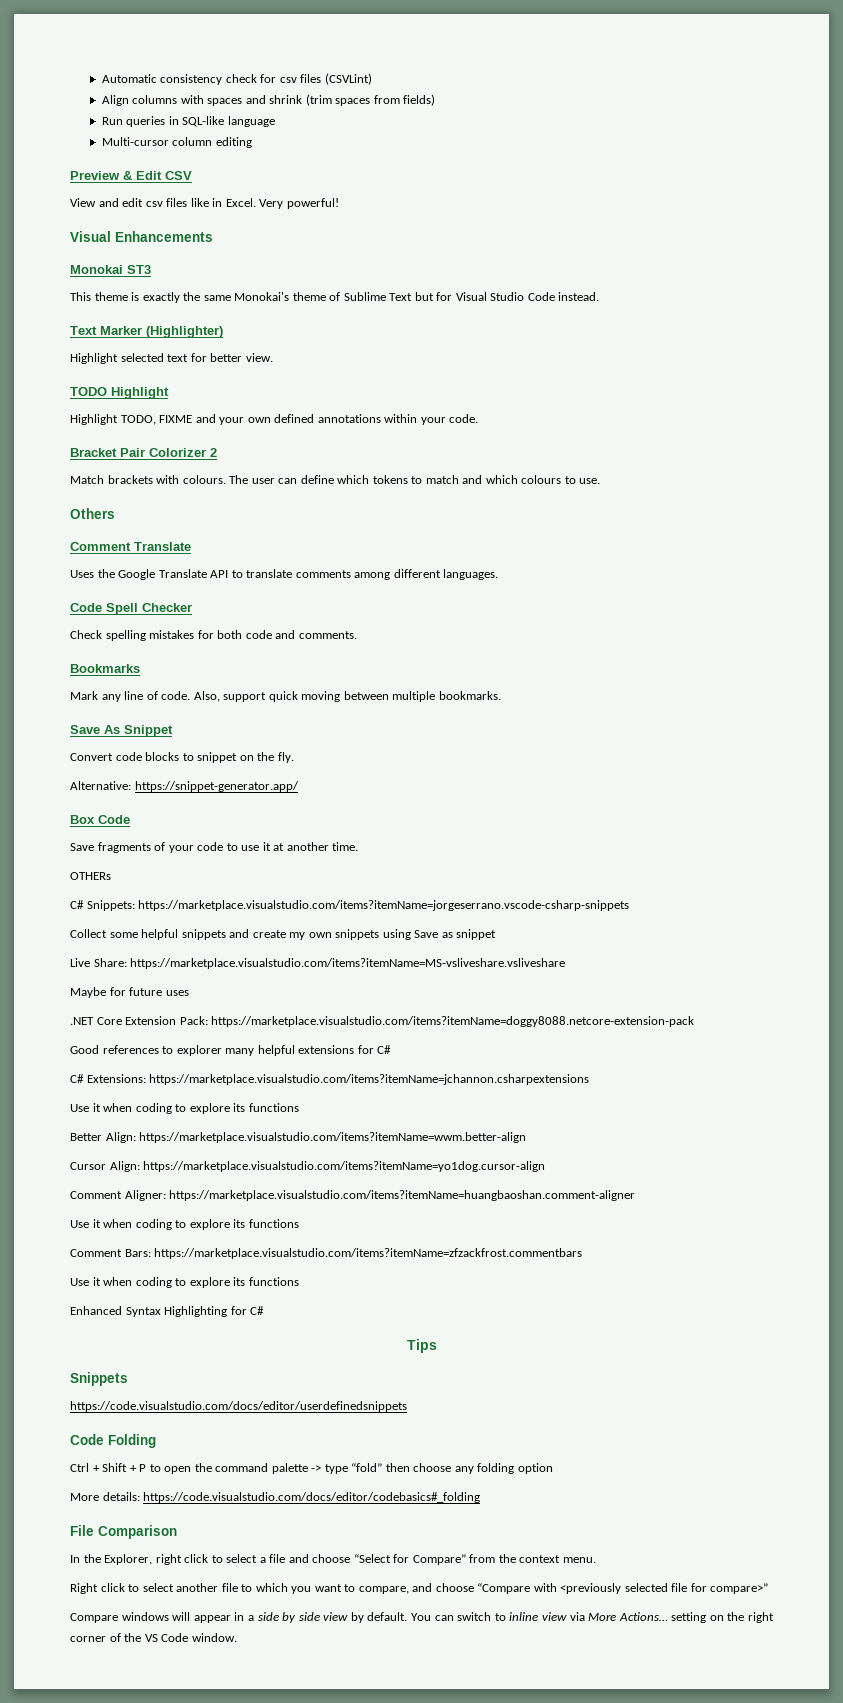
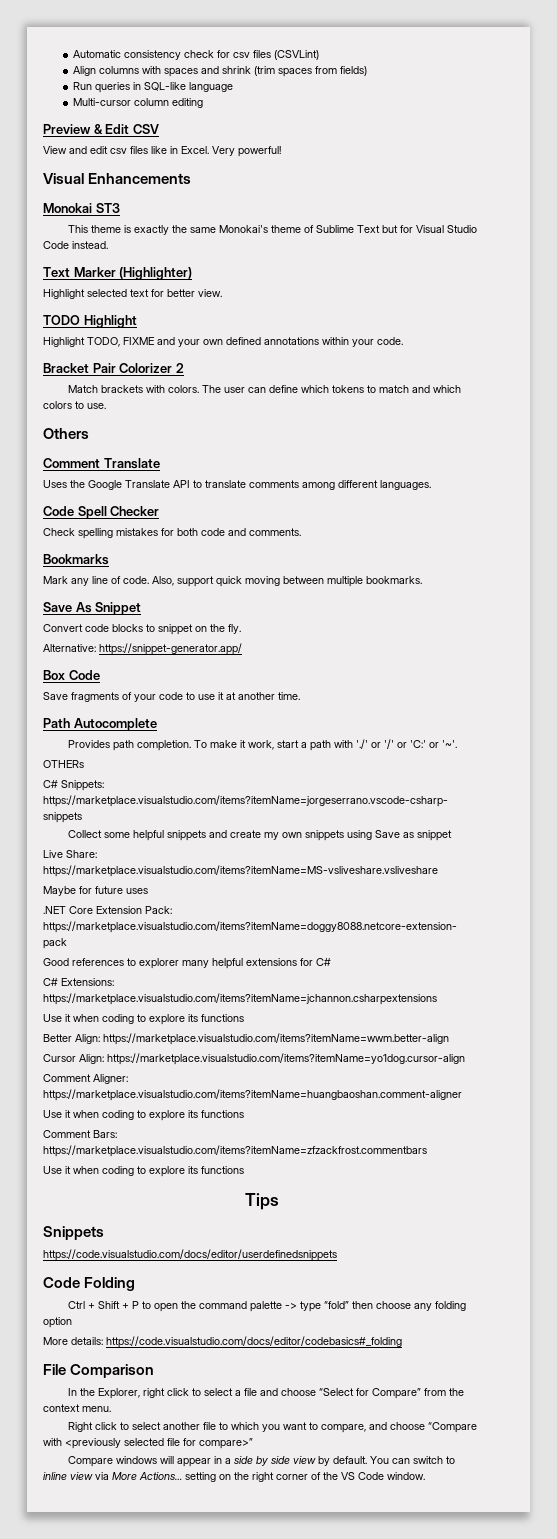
[182,475,226,484] colours. -> [168,385,200,393] colors.
[521,475,562,484] colours -> [43,401,72,409] colors
(359, 846) none -> [43,718,157,731] [68,739,458,751] // Path Autocomplete // Provides path completion. To make it work, start a path with './' or '/' or 'C:' or '~'.
[70,1306,265,1317] // Enhanced Syntax Highlighting for C# -> (244, 1170) none

